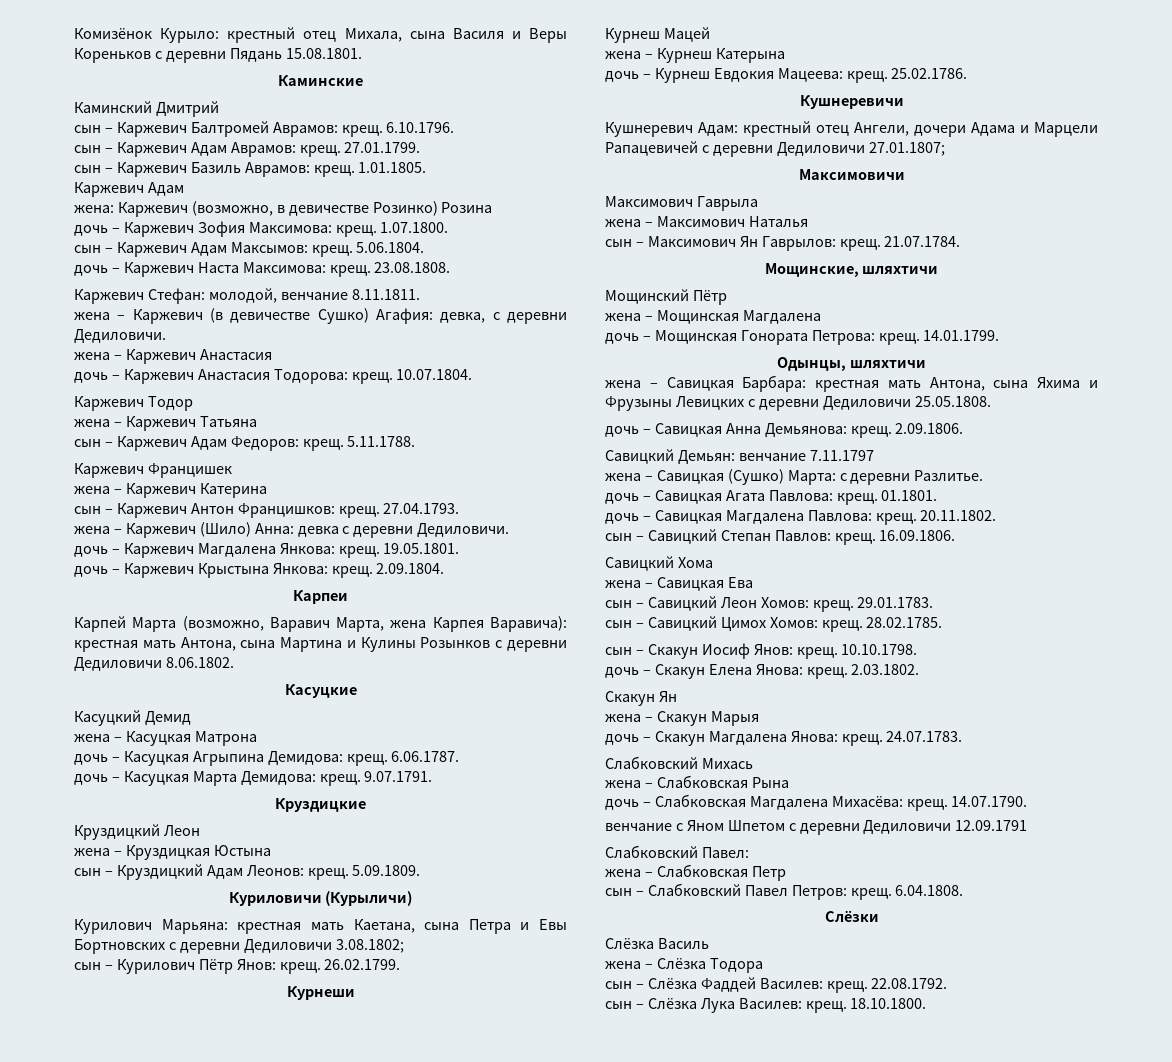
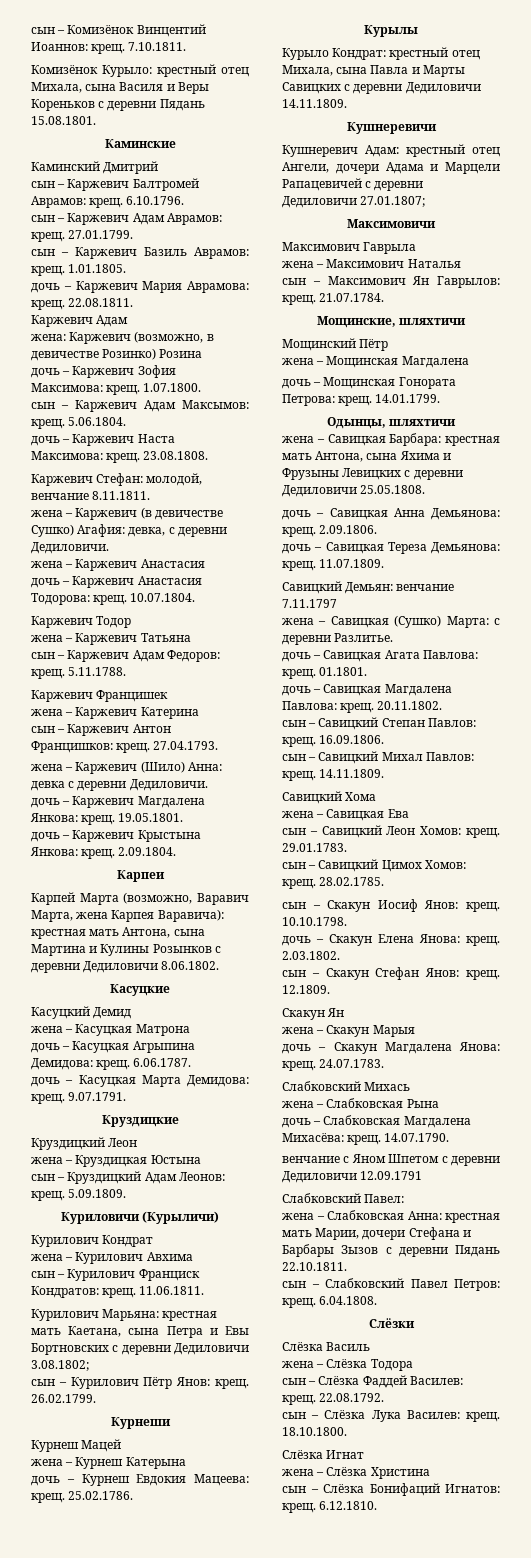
(74, 33) none -> [31,24,206,37] [31,42,187,54] сын – Комизёнок Винцентий Иоаннов: крещ. 7.10.1811. //
(427, 167) none -> [31,281,249,293] [31,298,134,310] // дочь – Каржевич Мария Аврамова: крещ. 22.08.1811.
(413, 898) none -> [31,1235,154,1247] [31,1252,193,1264] [31,1269,200,1281] [31,1286,205,1298] // Курилович Кондрат // жена – Курилович Авхима // сын – Курилович Франциск Кондратов: крещ. 11.06.1811.
(968, 73) none -> [364,25,418,37] [282,47,480,60] [282,65,465,77] [282,82,481,94] [282,99,347,108] // Курылы // Курыло Кондрат: крестный отец Михала, сына Павла и Марты Савицких с деревни Дедиловичи 14.11.1809.
(964, 428) none -> [282,542,500,554] [282,559,385,571] // дочь – Савицкая Тереза Демьянова: крещ. 11.07.1809.
(956, 535) none -> [282,751,474,764] [282,769,385,781] // сын – Савицкий Михал Павлов: крещ. 14.11.1809.
(920, 669) none -> [282,967,500,980] [282,985,330,994] // сын – Скакун Стефан Янов: крещ. 12.1809.
[751,866,786,881] Петр -> [407,1211,500,1223] [282,1227,471,1240] [282,1244,500,1257] [282,1262,347,1271] Анна: крестная мать Марии, дочери Стефана и Барбары Зызов с деревни Пядань 22.10.1811.
(927, 1003) none -> [282,1450,365,1459] [282,1467,430,1479] [282,1483,500,1496] [282,1501,378,1513] // Слёзка Игнат // жена – Слёзка Христина // сын – Слёзка Бонифаций Игнатов: крещ. 6.12.1810.

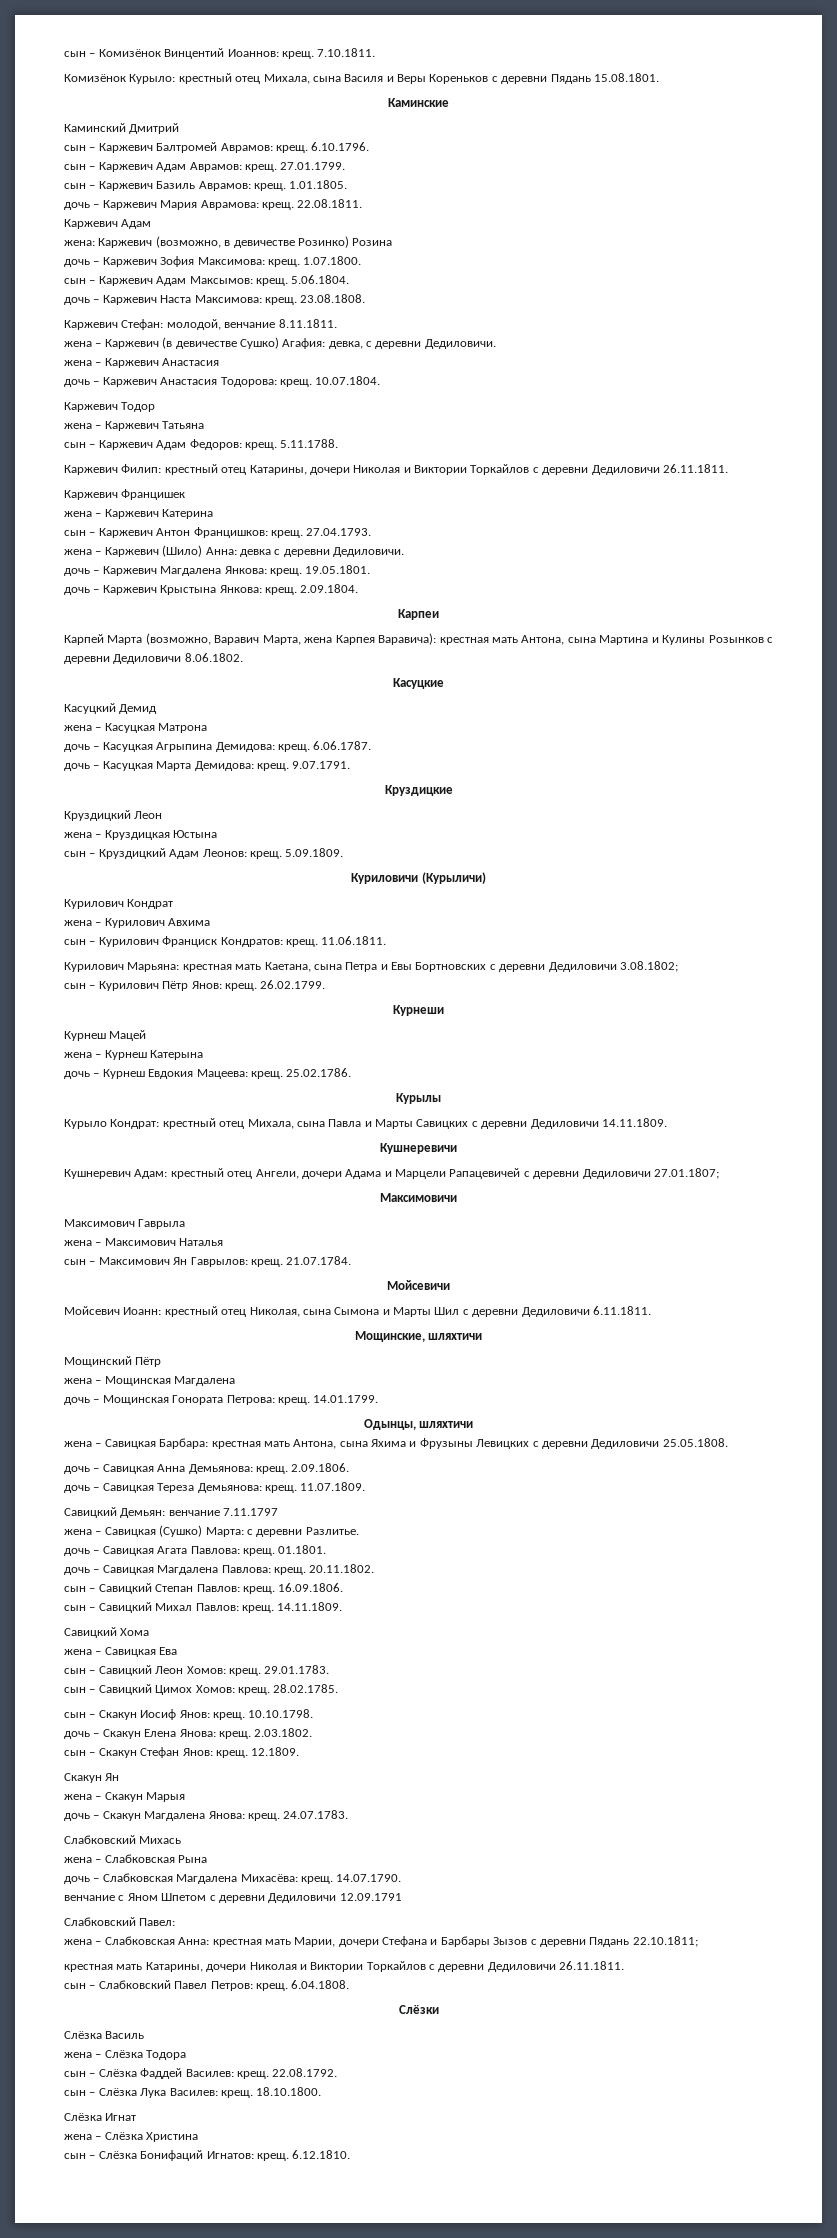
(127, 671) none -> [64,464,728,475] // Каржевич Филип: крестный отец Катарины, дочери Николая и Виктории Торкайлов с деревни Дедиловичи 26.11.1811.
(385, 297) none -> [387,1280,450,1290] [64,1306,651,1317] // Мойсевичи // Мойсевич Иоанн: крестный отец Николая, сына Сымона и Марты Шил с деревни Дедиловичи 6.11.1811.
[282,1262,347,1271] 22.10.1811. -> [632,1936,698,1947] [64,1961,625,1972] 22.10.1811; // крестная мать Катарины, дочери Николая и Виктории Торкайлов с деревни Дедиловичи 26.11.1811.

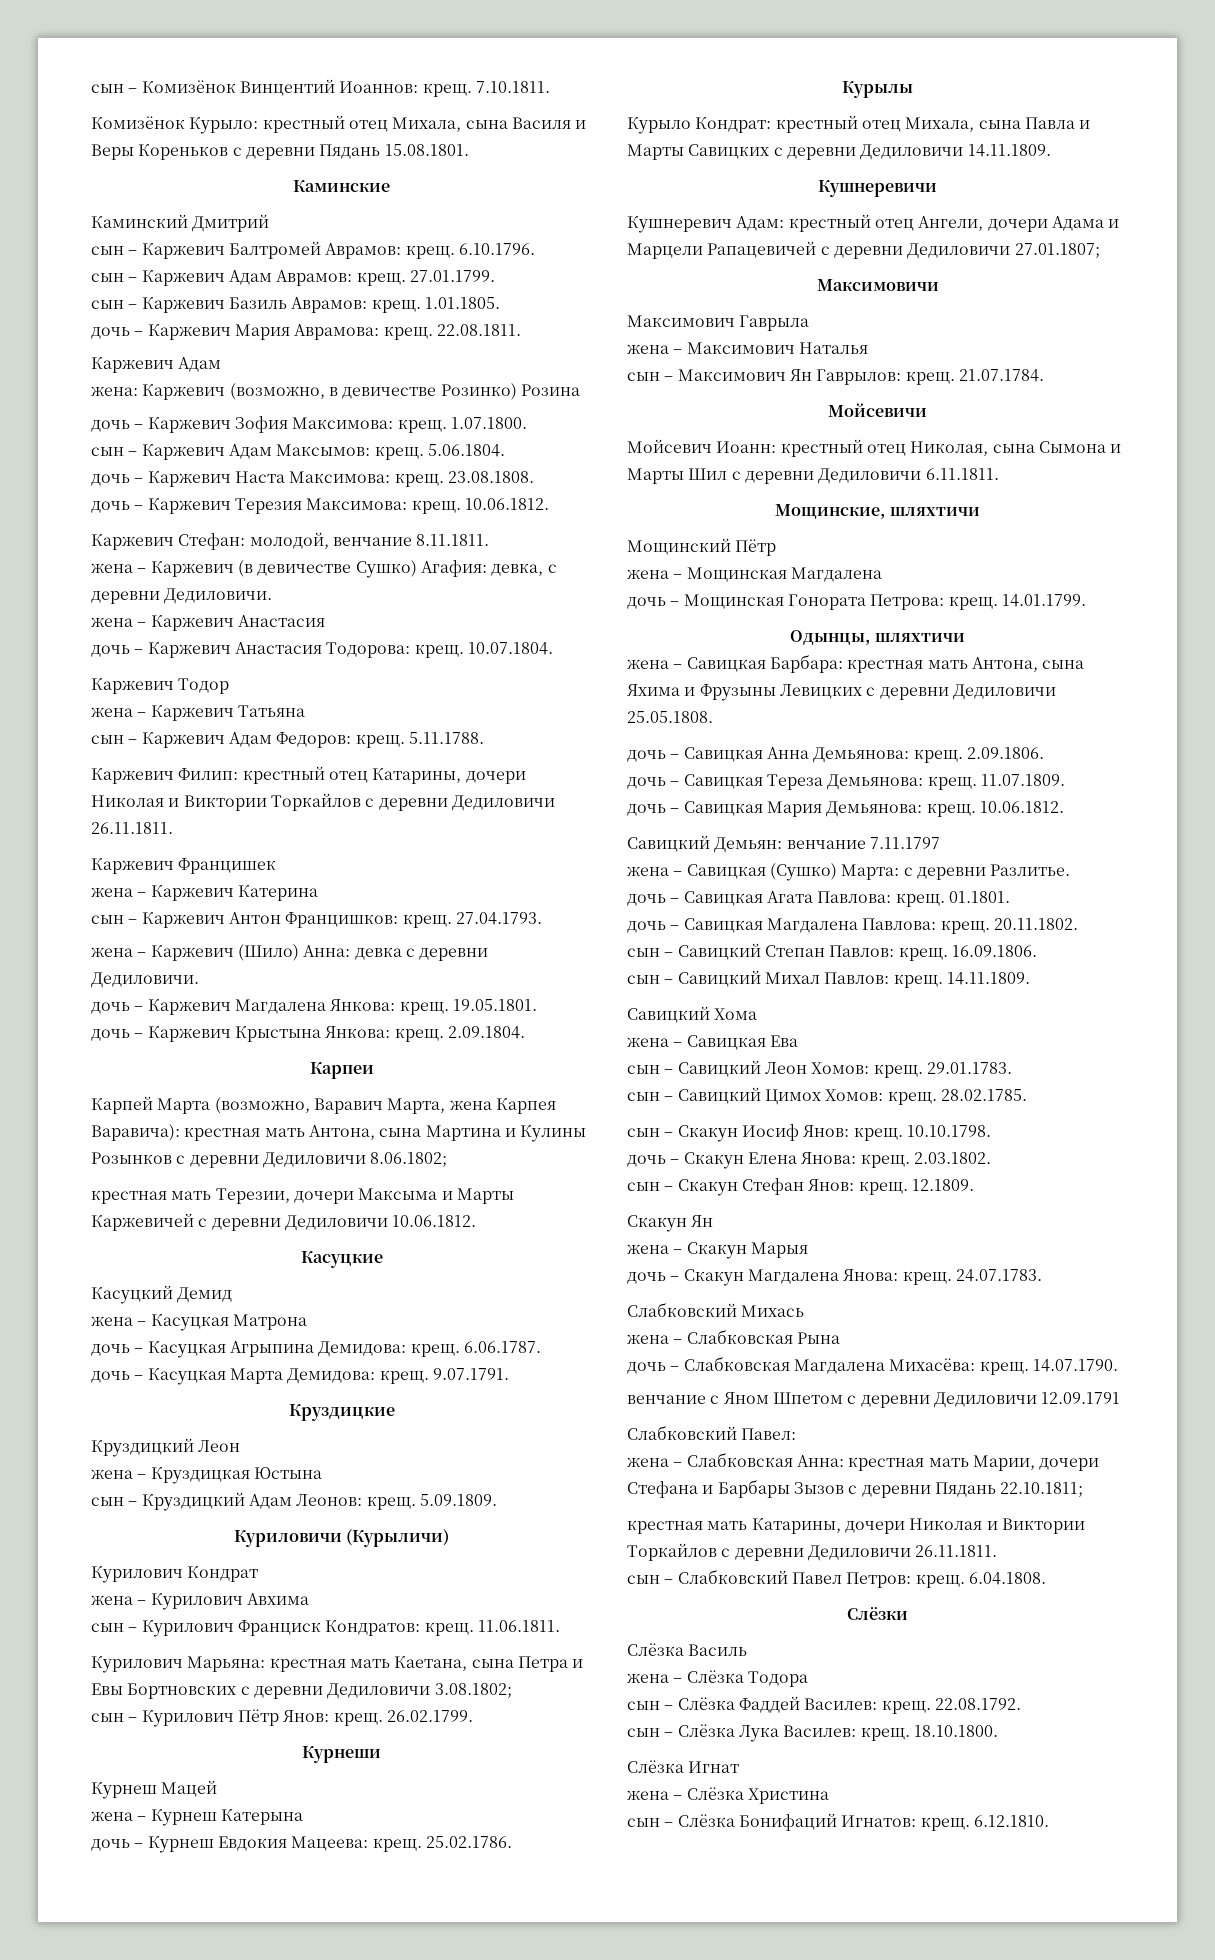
(366, 298) none -> [91,498,549,514] // дочь – Каржевич Терезия Максимова: крещ. 10.06.1812.
[184,653,243,662] 8.06.1802. -> [370,1152,448,1167] [91,1188,514,1204] [91,1213,477,1231] 8.06.1802; // крестная мать Терезии, дочери Максыма и Марты Каржевичей с деревни Дедиловичи 10.06.1812.
(366, 1486) none -> [627,801,1064,817] // дочь – Савицкая Мария Демьянова: крещ. 10.06.1812.

